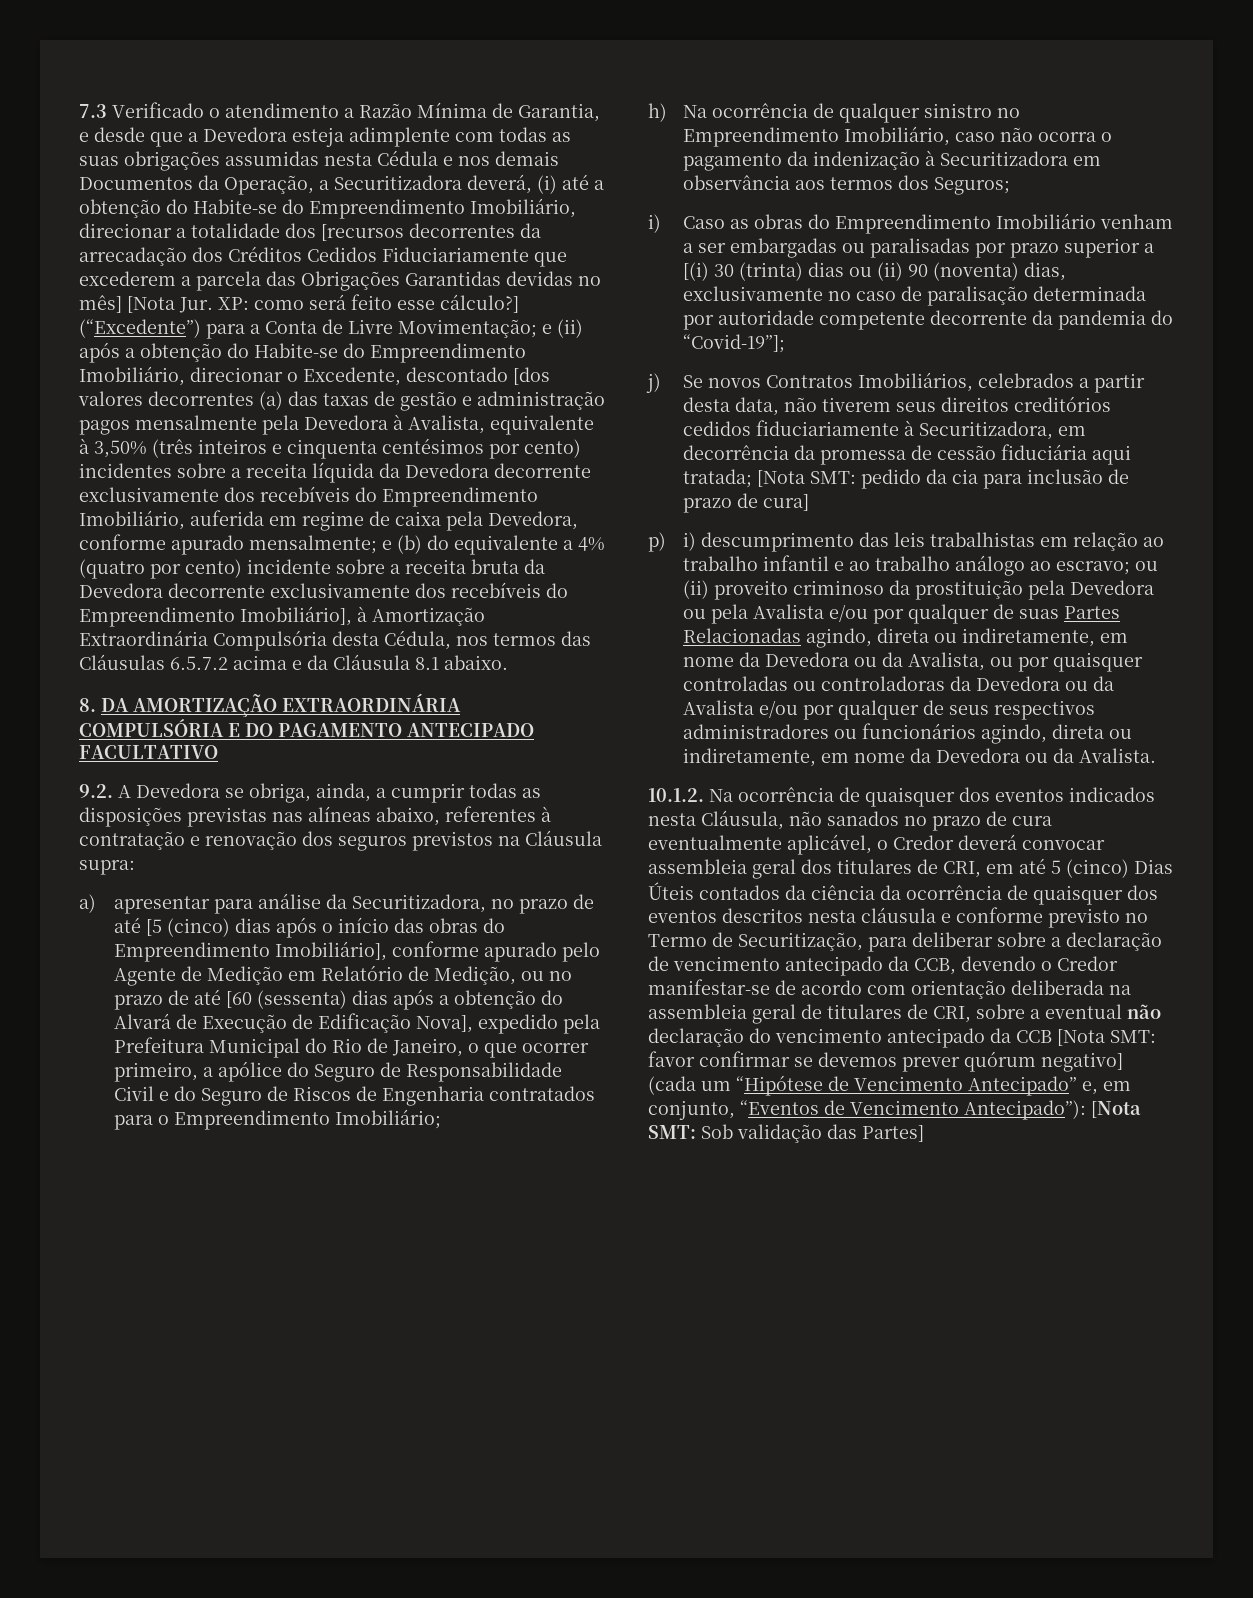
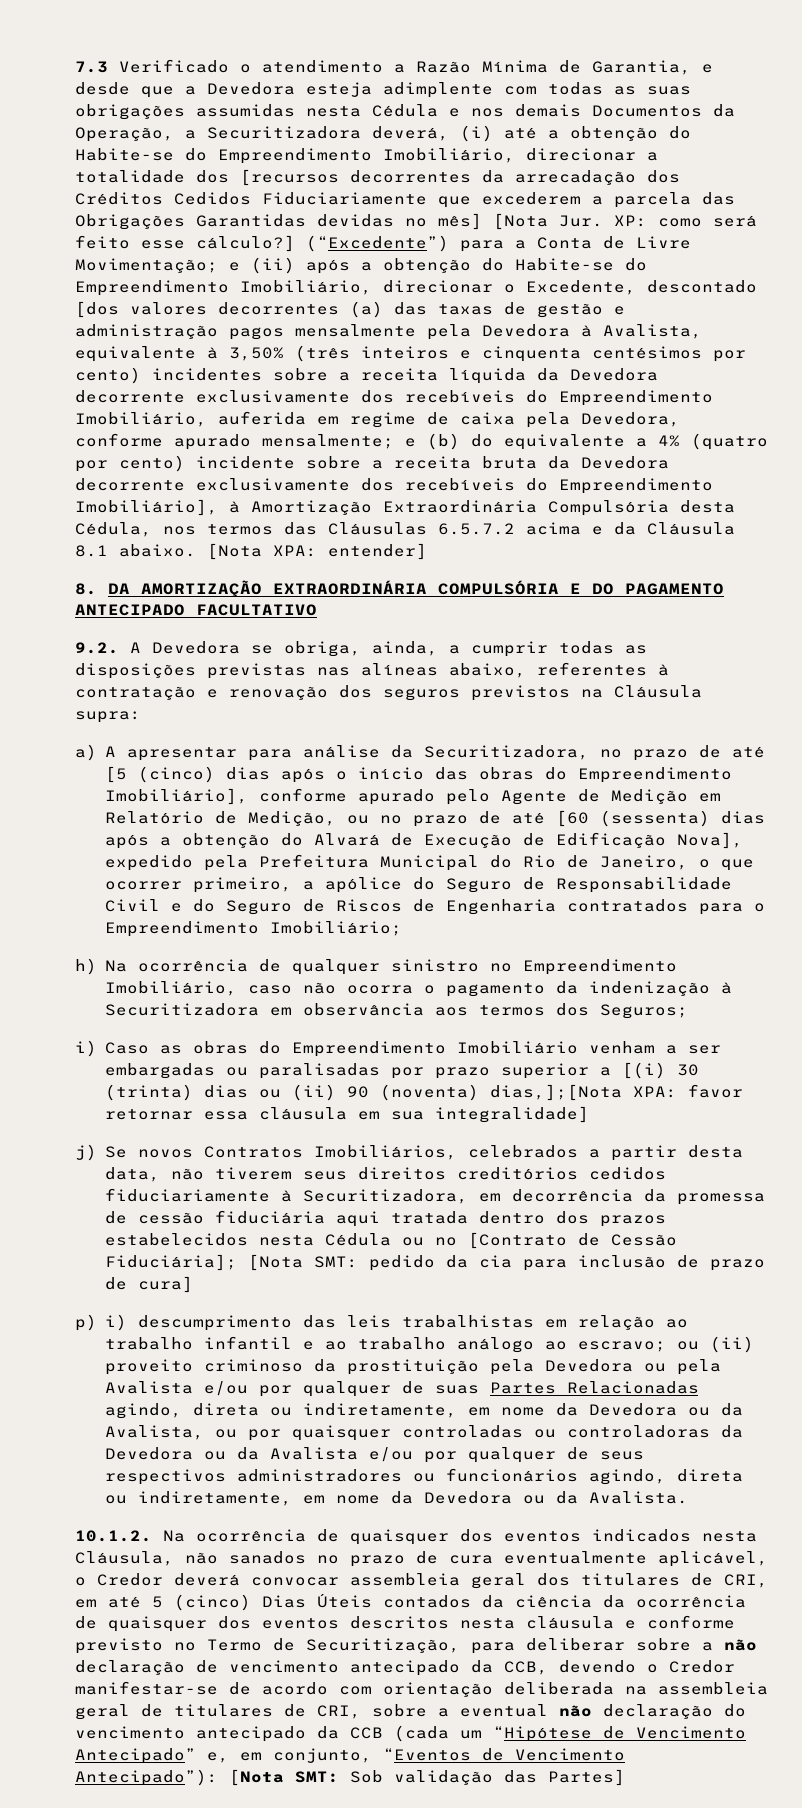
(508, 662) none -> [207,543,427,560] [Nota XPA: entender]
(96, 903) none -> [104,746,116,757] A
[1023,262,1066,281] [682,286,1146,306] [682,310,1173,330] [682,334,785,353] dias, exclusivamente no caso de paralisação determinada por autoridade competente decorrente da pandemia do “Covid-19”]; -> [489,1084,743,1101] [104,1106,589,1123] dias,];[Nota XPA: favor retornar essa cláusula em sua integralidade]
[682,469,752,488] tratada; -> [390,1211,666,1227] [104,1232,677,1249] [104,1254,237,1271] tratada dentro dos prazos estabelecidos nesta Cédula ou no [Contrato de Cessão Fiduciária];
(1061, 942) none -> [724,1639,757,1651] não
[1057,1029,1156,1046] [648,1051,1123,1072] [Nota SMT: favor confirmar se devemos prever quórum negativo] -> (383, 1733) none

